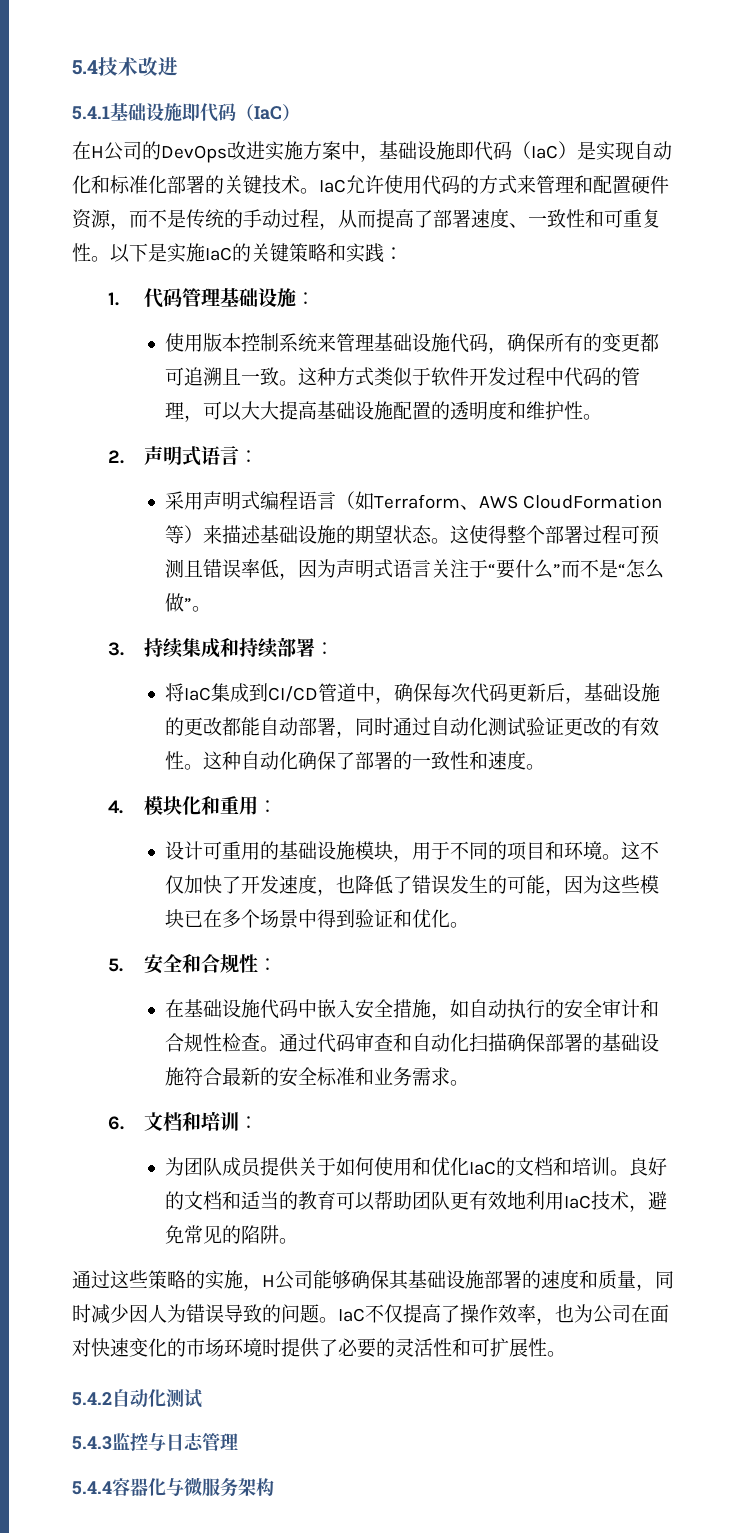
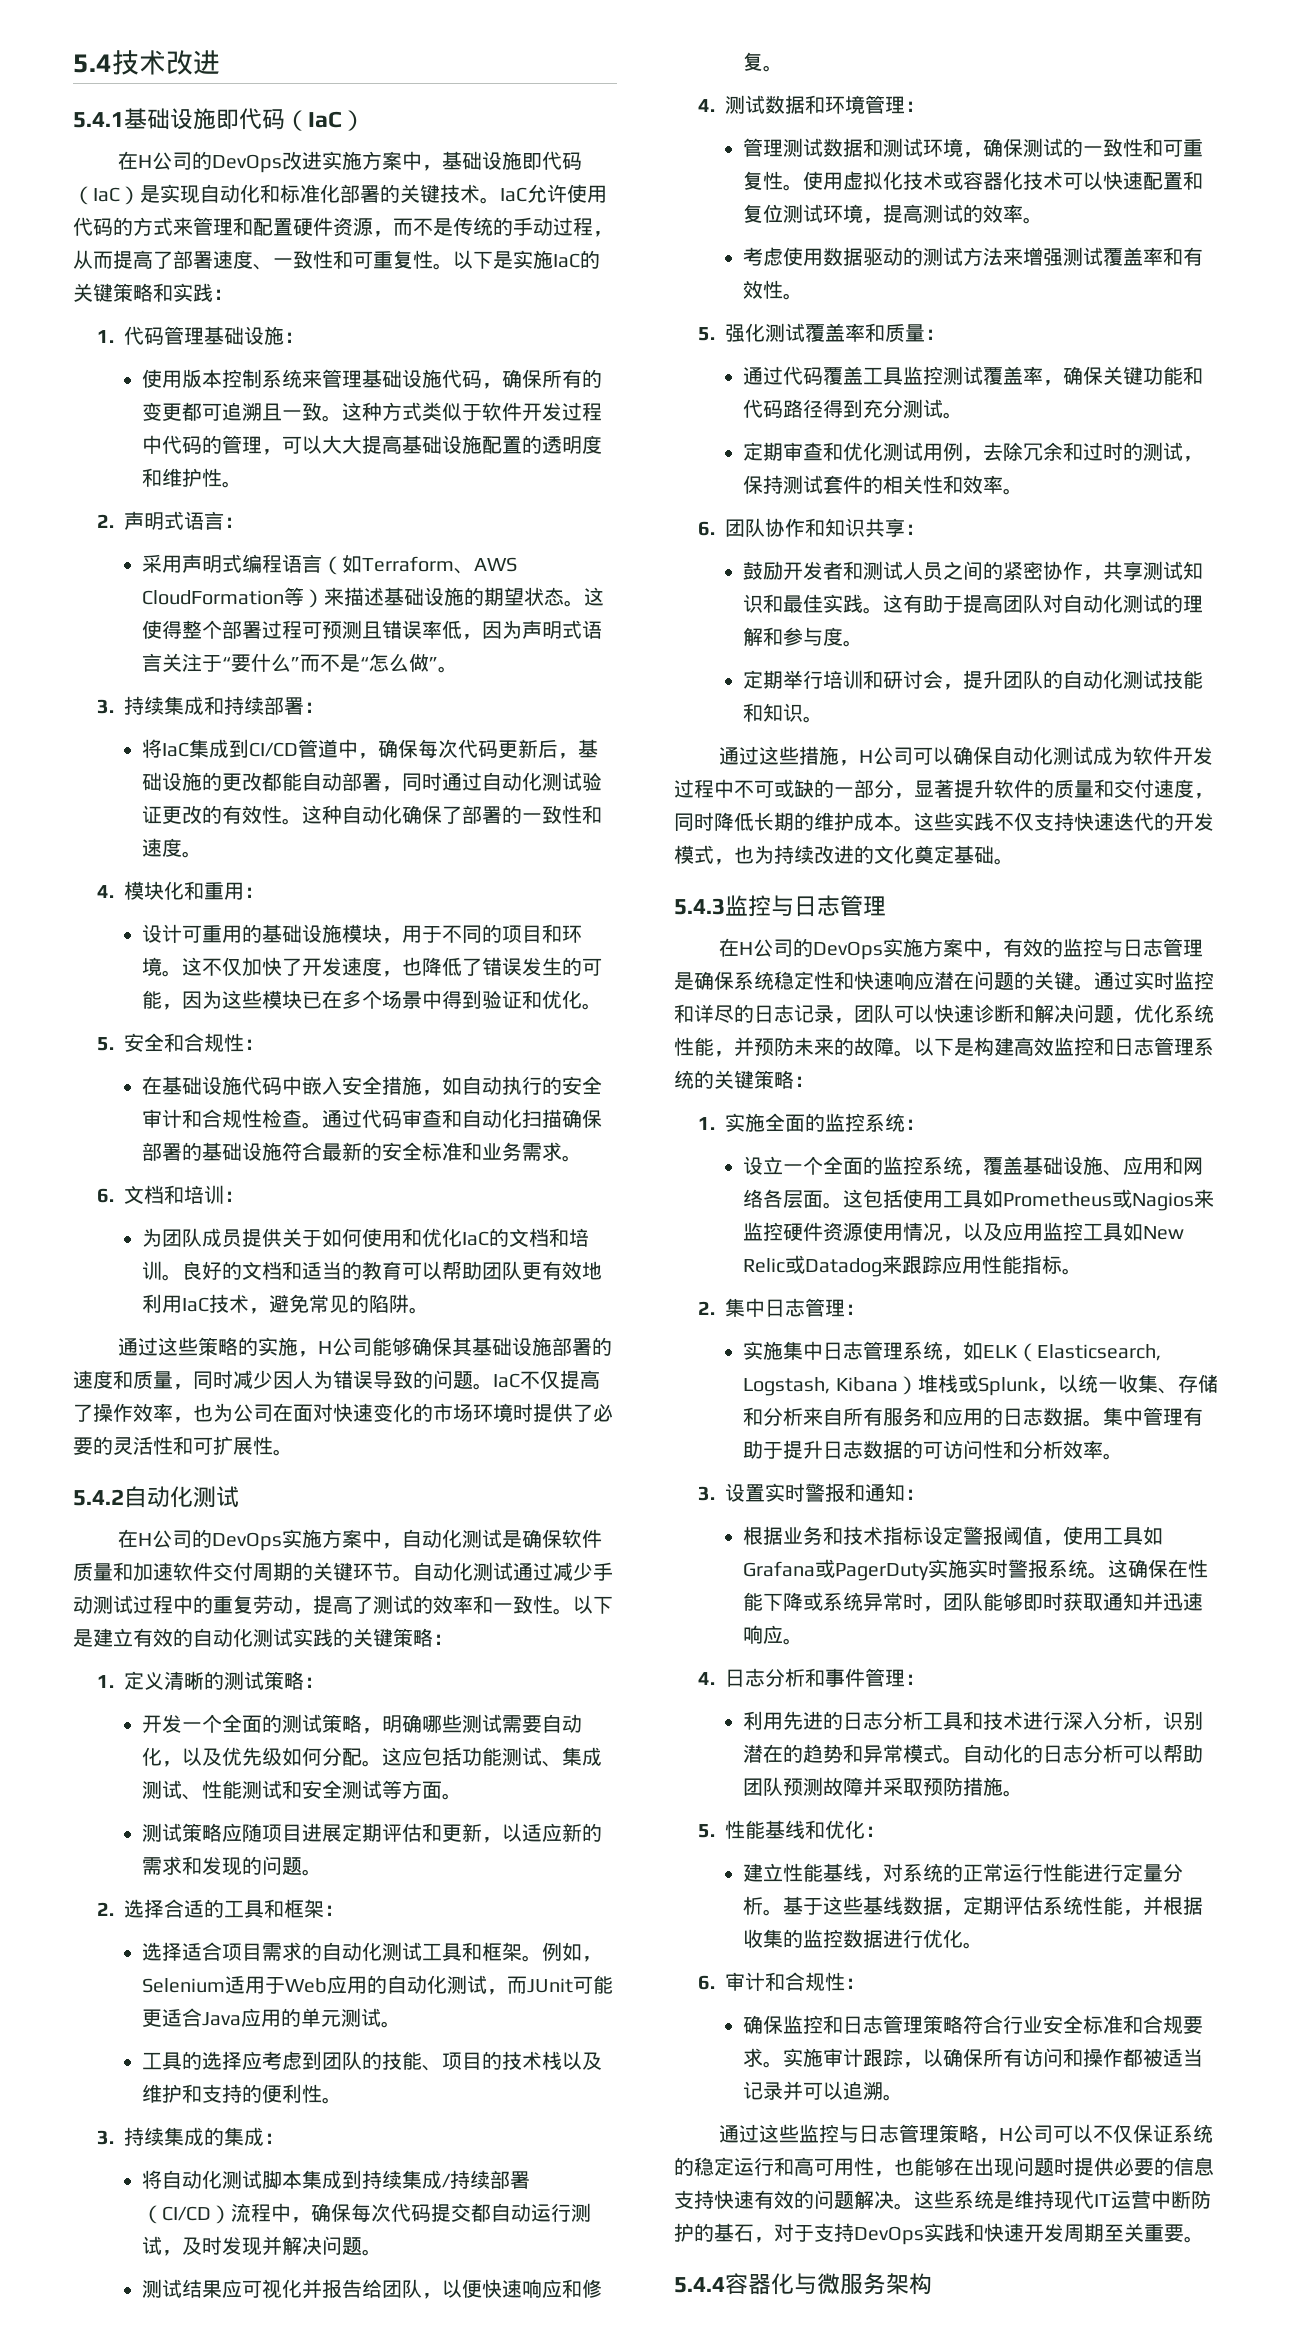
(202, 1398) none -> [117,1529,602,1551] [73,1562,613,1582] [73,1595,613,1615] [73,1628,453,1647] [96,1671,324,1690] [142,1714,583,1734] [142,1747,603,1767] [142,1780,463,1800] [142,1823,603,1843] [142,1856,323,1876] [96,1899,344,1918] [142,1942,603,1962] [142,1975,614,1995] [142,2008,402,2028] [142,2051,603,2071] [142,2084,343,2104] [96,2127,284,2146] [142,2170,531,2189] [142,2203,592,2224] [142,2236,383,2256] [142,2279,603,2299] [743,52,784,72] [697,95,925,114] [743,138,1204,158] [743,171,1204,191] [743,204,1044,224] [743,247,1204,266] [743,280,804,300] [697,323,945,342] [743,366,1204,386] [743,399,964,419] [743,442,1204,462] [743,475,1024,495] [697,518,925,537] [743,561,1204,581] [743,594,1204,614] [743,627,864,647] [743,670,1204,690] [743,703,824,723] [718,746,1213,766] [674,779,1214,799] [674,812,1214,832] [674,845,1014,865] // 在H公司的DevOps实施方案中，自动化测试是确保软件质量和加速软件交付周期的关键环节。自动化测试通过减少手动测试过程中的重复劳动，提高了测试的效率和一致性。以下是建立有效的自动化测试实践的关键策略： // 1.定义清晰的测试策略： // 开发一个全面的测试策略，明确哪些测试需要自动化，以及优先级如何分配。这应包括功能测试、集成测试、性能测试和安全测试等方面。 // 测试策略应随项目进展定期评估和更新，以适应新的需求和发现的问题。 // 2.选择合适的工具和框架： // 选择适合项目需求的自动化测试工具和框架。例如，Selenium适用于Web应用的自动化测试，而JUnit可能更适合Java应用的单元测试。 // 工具的选择应考虑到团队的技能、项目的技术栈以及维护和支持的便利性。 // 3.持续集成的集成： // 将自动化测试脚本集成到持续集成/持续部署（CI/CD）流程中，确保每次代码提交都自动运行测试，及时发现并解决问题。 // 测试结果应可视化并报告给团队，以便快速响应和修复。 // 4.测试数据和环境管理： // 管理测试数据和测试环境，确保测试的一致性和可重复性。使用虚拟化技术或容器化技术可以快速配置和复位测试环境，提高测试的效率。 // 考虑使用数据驱动的测试方法来增强测试覆盖率和有效性。 // 5.强化测试覆盖率和质量： // 通过代码覆盖工具监控测试覆盖率，确保关键功能和代码路径得到充分测试。 // 定期审查和优化测试用例，去除冗余和过时的测试，保持测试套件的相关性和效率。 // 6.团队协作和知识共享： // 鼓励开发者和测试人员之间的紧密协作，共享测试知识和最佳实践。这有助于提高团队对自动化测试的理解和参与度。 // 定期举行培训和研讨会，提升团队的自动化测试技能和知识。 // 通过这些措施，H公司可以确保自动化测试成为软件开发过程中不可或缺的一部分，显著提升软件的质量和交付速度，同时降低长期的维护成本。这些实践不仅支持快速迭代的开发模式，也为持续改进的文化奠定基础。
(238, 1441) none -> [718,938,1203,960] [674,971,1214,991] [674,1004,1214,1024] [674,1037,1214,1057] [674,1070,814,1089] [697,1113,925,1132] [743,1156,1204,1176] [743,1189,1215,1211] [743,1222,1185,1242] [743,1255,1083,1277] [697,1298,865,1317] [743,1341,1162,1362] [743,1374,1218,1396] [743,1407,1204,1427] [743,1440,1124,1460] [697,1483,925,1502] [743,1526,1164,1546] [743,1559,1209,1581] [743,1592,1204,1612] [743,1625,804,1645] [697,1668,925,1687] [743,1711,1204,1731] [743,1744,1204,1764] [743,1777,1024,1797] [697,1820,885,1839] [743,1863,1184,1883] [743,1896,1204,1916] [743,1929,984,1949] [697,1972,865,1991] [743,2015,1204,2034] [743,2048,1204,2068] [743,2081,904,2101] [718,2124,1213,2144] [674,2157,1214,2177] [674,2190,1211,2210] [674,2223,1204,2245] // 在H公司的DevOps实施方案中，有效的监控与日志管理是确保系统稳定性和快速响应潜在问题的关键。通过实时监控和详尽的日志记录，团队可以快速诊断和解决问题，优化系统性能，并预防未来的故障。以下是构建高效监控和日志管理系统的关键策略： // 1.实施全面的监控系统： // 设立一个全面的监控系统，覆盖基础设施、应用和网络各层面。这包括使用工具如Prometheus或Nagios来监控硬件资源使用情况，以及应用监控工具如New Relic或Datadog来跟踪应用性能指标。 // 2.集中日志管理： // 实施集中日志管理系统，如ELK（Elasticsearch, Logstash, Kibana）堆栈或Splunk，以统一收集、存储和分析来自所有服务和应用的日志数据。集中管理有助于提升日志数据的可访问性和分析效率。 // 3.设置实时警报和通知： // 根据业务和技术指标设定警报阈值，使用工具如Grafana或PagerDuty实施实时警报系统。这确保在性能下降或系统异常时，团队能够即时获取通知并迅速响应。 // 4.日志分析和事件管理： // 利用先进的日志分析工具和技术进行深入分析，识别潜在的趋势和异常模式。自动化的日志分析可以帮助团队预测故障并采取预防措施。 // 5.性能基线和优化： // 建立性能基线，对系统的正常运行性能进行定量分析。基于这些基线数据，定期评估系统性能，并根据收集的监控数据进行优化。 // 6.审计和合规性： // 确保监控和日志管理策略符合行业安全标准和合规要求。实施审计跟踪，以确保所有访问和操作都被适当记录并可以追溯。 // 通过这些监控与日志管理策略，H公司可以不仅保证系统的稳定运行和高可用性，也能够在出现问题时提供必要的信息支持快速有效的问题解决。这些系统是维持现代IT运营中断防护的基石，对于支持DevOps实践和快速开发周期至关重要。

